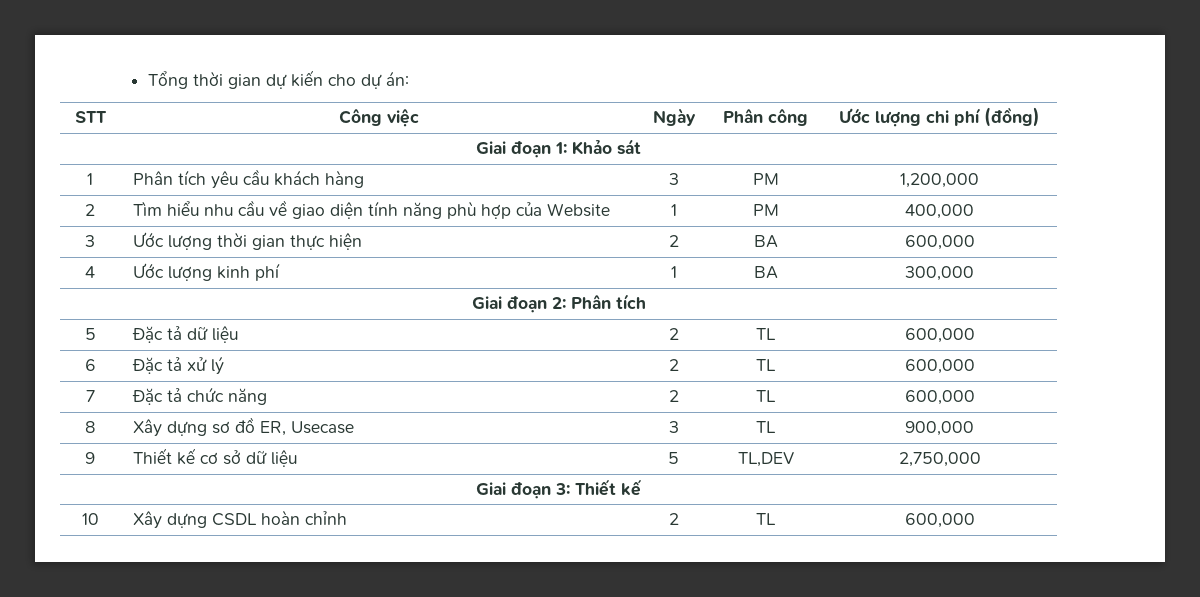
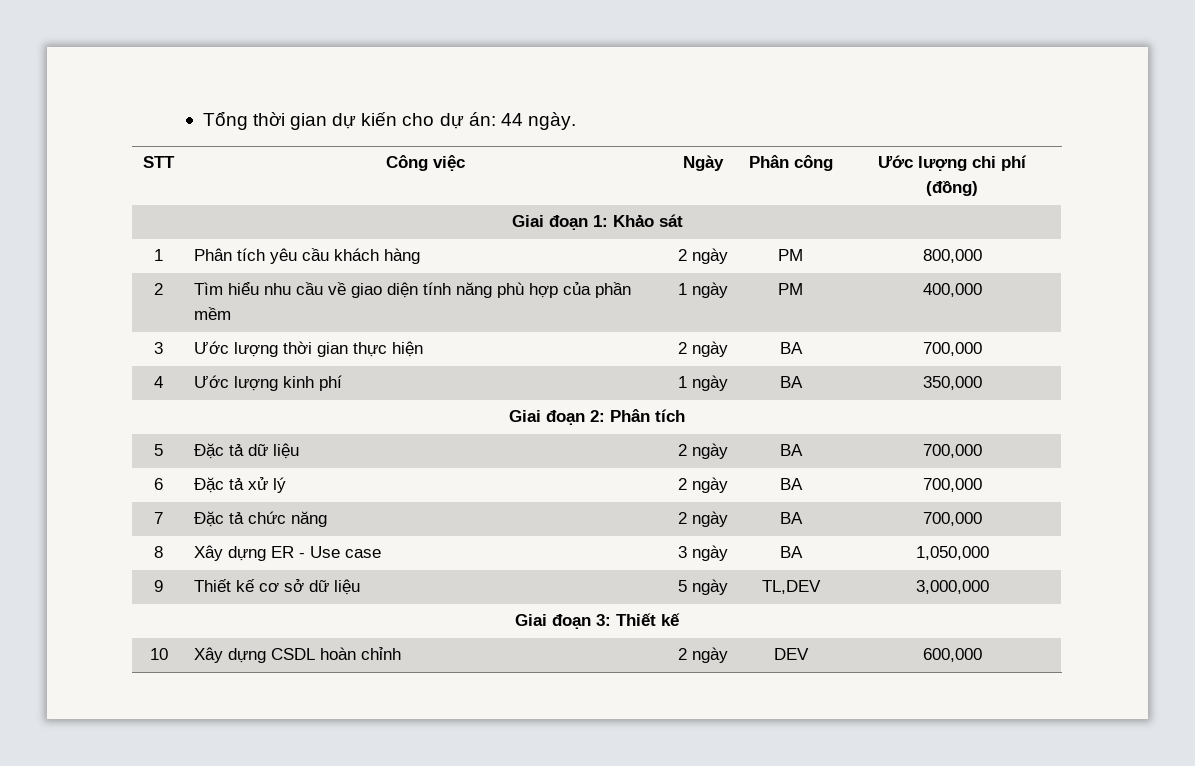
(409, 78) none -> [500,112,577,130] 44 ngày.
[668,173,679,185] [752,173,779,185] [900,173,979,188] 3 | PM | 1,200,000 -> [677,248,728,264] [778,249,803,261] [922,249,982,263] 2 ngày | PM | 800,000
[546,203,610,217] [670,204,677,216] Website | 1 -> [595,282,632,298] [194,307,232,320] [677,282,728,298] phần mềm | 1 ngày
[753,235,778,248] [904,235,975,250] | BA | 600,000 -> [691,341,728,357] [779,342,803,354] [922,342,982,356] ngày | BA | 700,000
[753,266,778,279] [905,266,974,281] | BA | 300,000 -> [691,375,728,391] [779,376,803,388] [922,376,982,390] ngày | BA | 350,000
[756,328,776,340] [904,328,975,343] | TL | 600,000 -> [691,443,728,459] [779,444,803,456] [922,444,982,458] ngày | BA | 700,000
[756,359,776,371] [904,359,975,374] | TL | 600,000 -> [691,477,728,493] [779,478,803,490] [922,478,982,492] ngày | BA | 700,000
[756,390,776,402] [904,390,975,405] | TL | 600,000 -> [691,511,728,527] [779,512,803,524] [922,512,982,526] ngày | BA | 700,000
[211,417,354,436] [668,421,679,433] [756,421,776,433] [905,421,974,436] sơ đồ ER, Usecase | 3 | TL | 900,000 -> [271,546,382,558] [677,545,728,561] [779,546,803,558] [915,546,989,560] ER - Use case | 3 ngày | BA | 1,050,000
(679, 458) none -> [691,579,728,595] ngày
[898,452,981,467] 2,750,000 -> [915,580,989,594] 3,000,000
[756,513,776,525] | TL -> [691,647,728,663] [773,648,809,660] ngày | DEV

